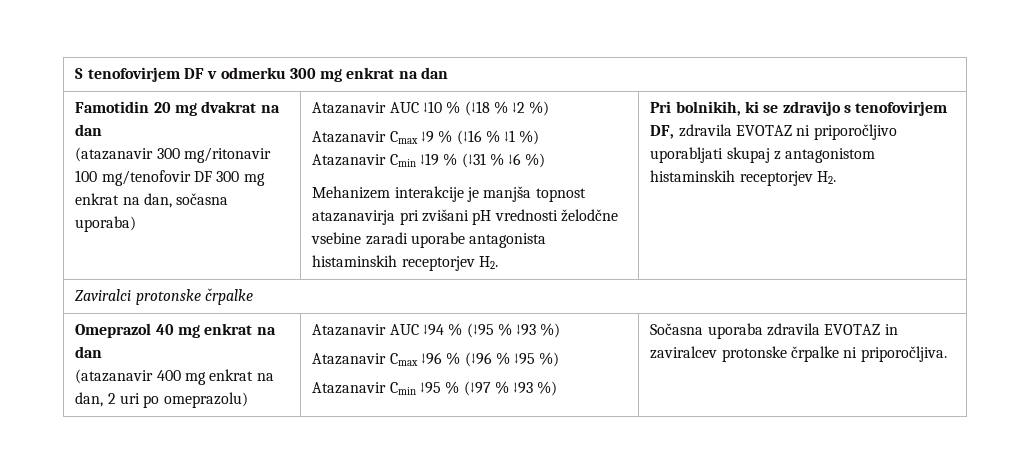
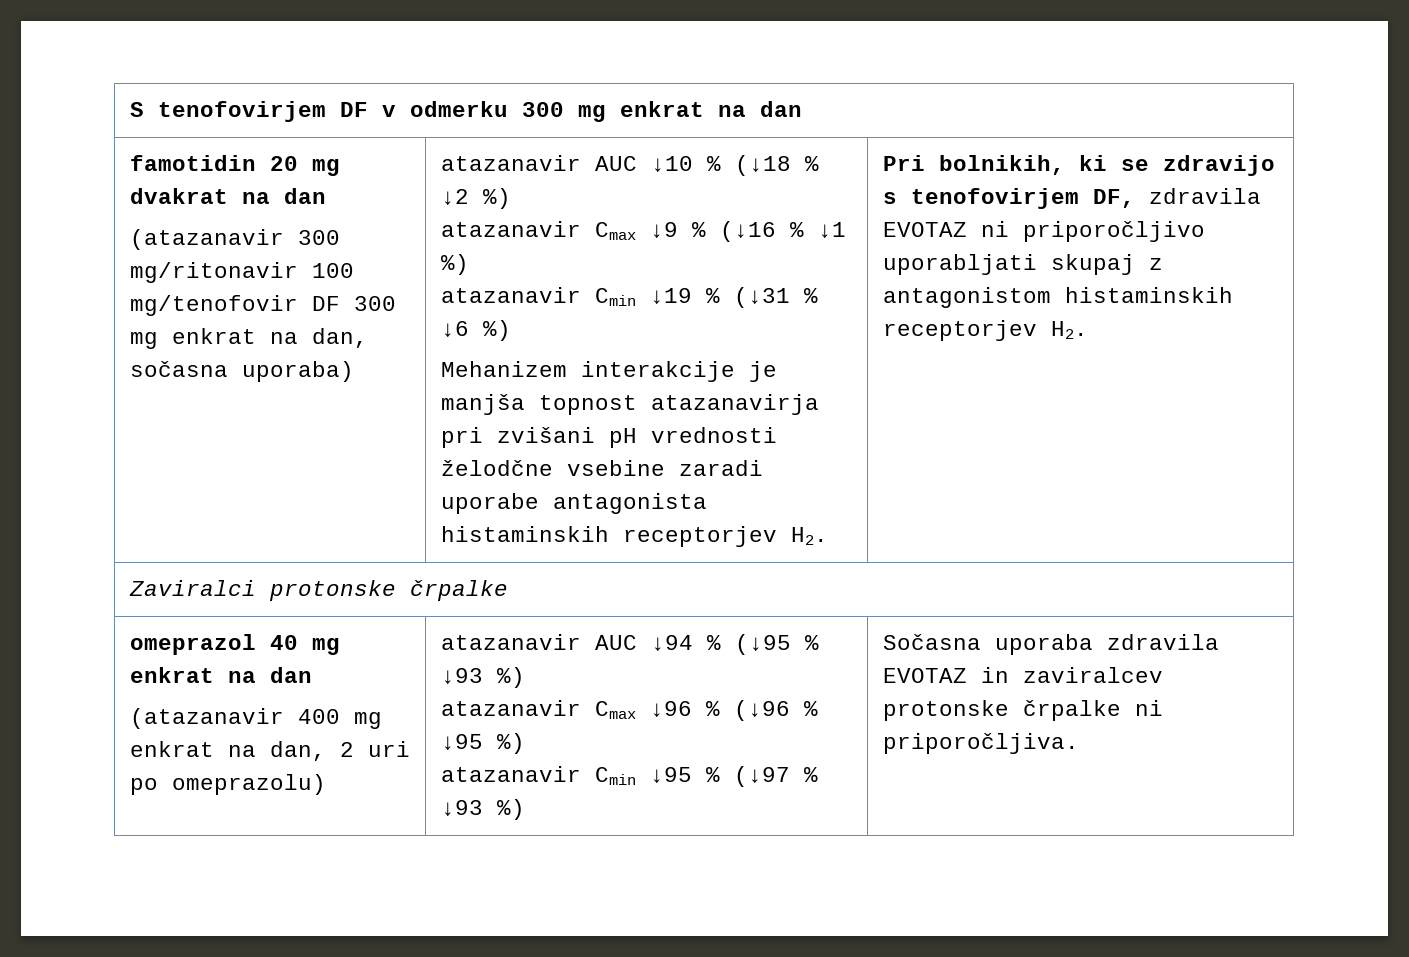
[75,101,150,113] Famotidin -> [129,155,256,171] famotidin
[312,102,387,114] Atazanavir -> [440,155,581,171] atazanavir
[312,131,387,143] Atazanavir -> [440,221,581,237] atazanavir
[312,154,387,166] Atazanavir -> [440,287,581,303] atazanavir
[75,323,152,338] Omeprazol -> [129,634,256,655] omeprazol
[312,324,387,336] Atazanavir -> [440,634,581,650] atazanavir
[312,353,387,365] Atazanavir -> [440,700,581,716] atazanavir
[312,382,387,394] Atazanavir -> [440,766,581,782] atazanavir

